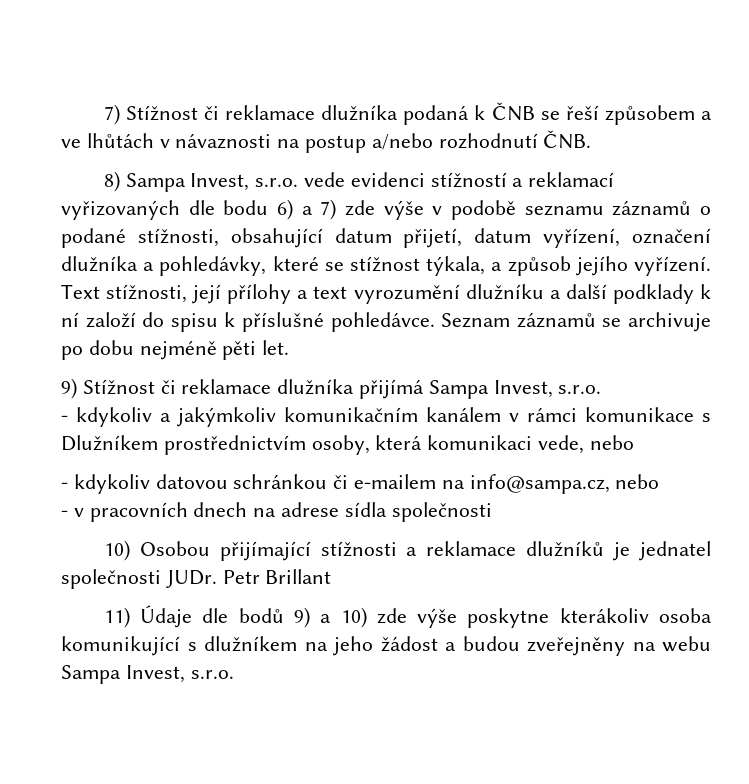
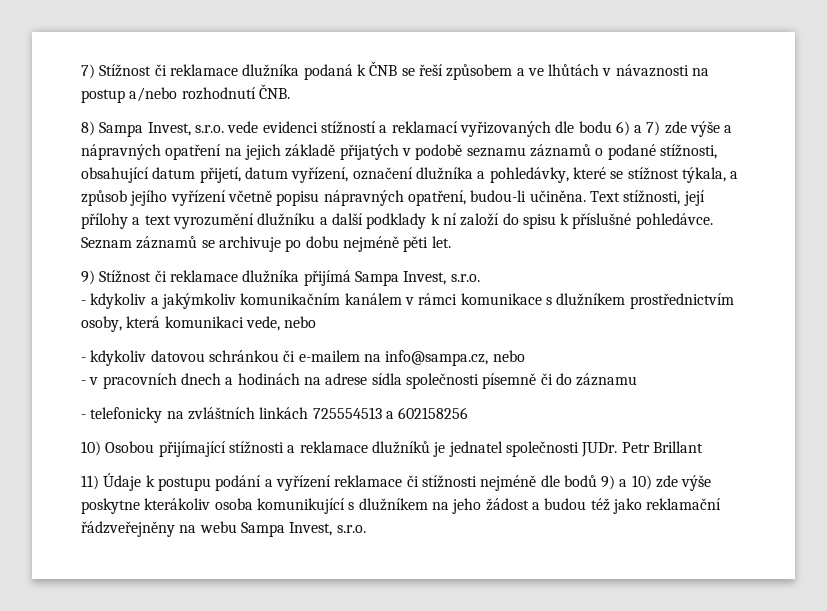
(424, 210) none -> [724,125,733,133] [81,144,399,160] a nápravných opatření na jejich základě přijatých
[634,256,711,276] vyřízení. -> [170,190,586,206] vyřízení včetně popisu nápravných opatření, budou-li učiněna.
[61,435,158,451] Dlužníkem -> [556,293,626,306] dlužníkem
(248, 509) none -> [225,373,300,385] a hodinách
(492, 512) none -> [482,373,638,389] [81,407,469,423] písemně či do záznamu // - telefonicky na zvláštních linkách 725554513 a 602158256
(193, 616) none -> [145,475,537,491] k postupu podání a vyřízení reklamace či stížnosti nejméně
[527,637,625,656] zveřejněny -> [590,498,722,514] [81,521,175,537] též jako reklamační řádzveřejněny

